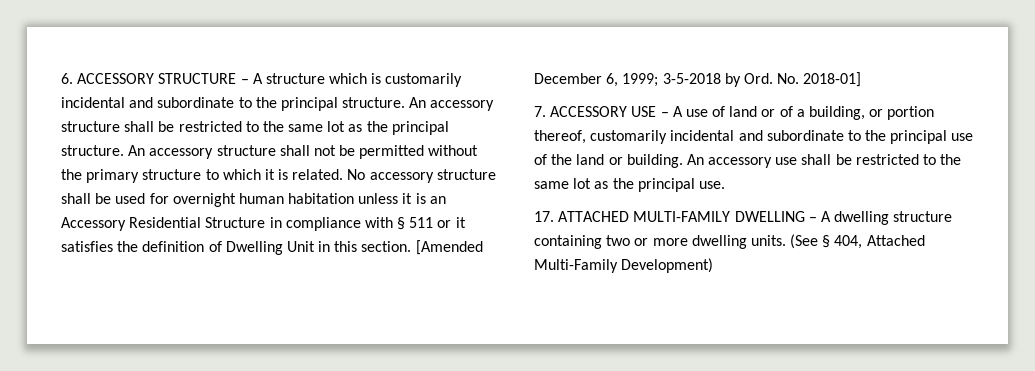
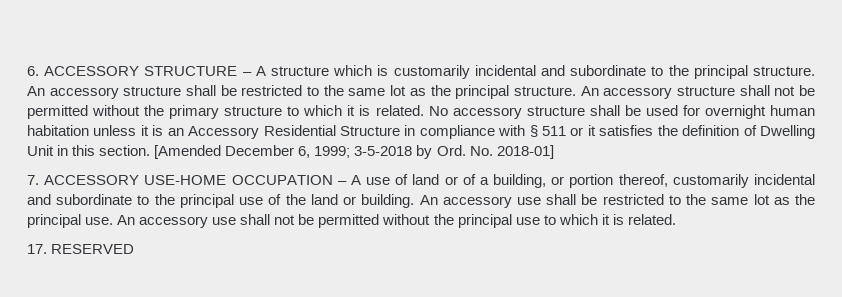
[631,106,657,117] USE -> [144,175,333,185] USE-HOME OCCUPATION
[534,211,953,225] [534,234,925,249] [534,258,714,273] // 17. ATTACHED MULTI-FAMILY DWELLING – A dwelling structure containing two or more dwelling units. (See § 404, Attached Multi-Family Development) -> [117,214,676,228] [27,244,135,254] An accessory use shall not be permitted without the principal use to which it is related. // 17. RESERVED

